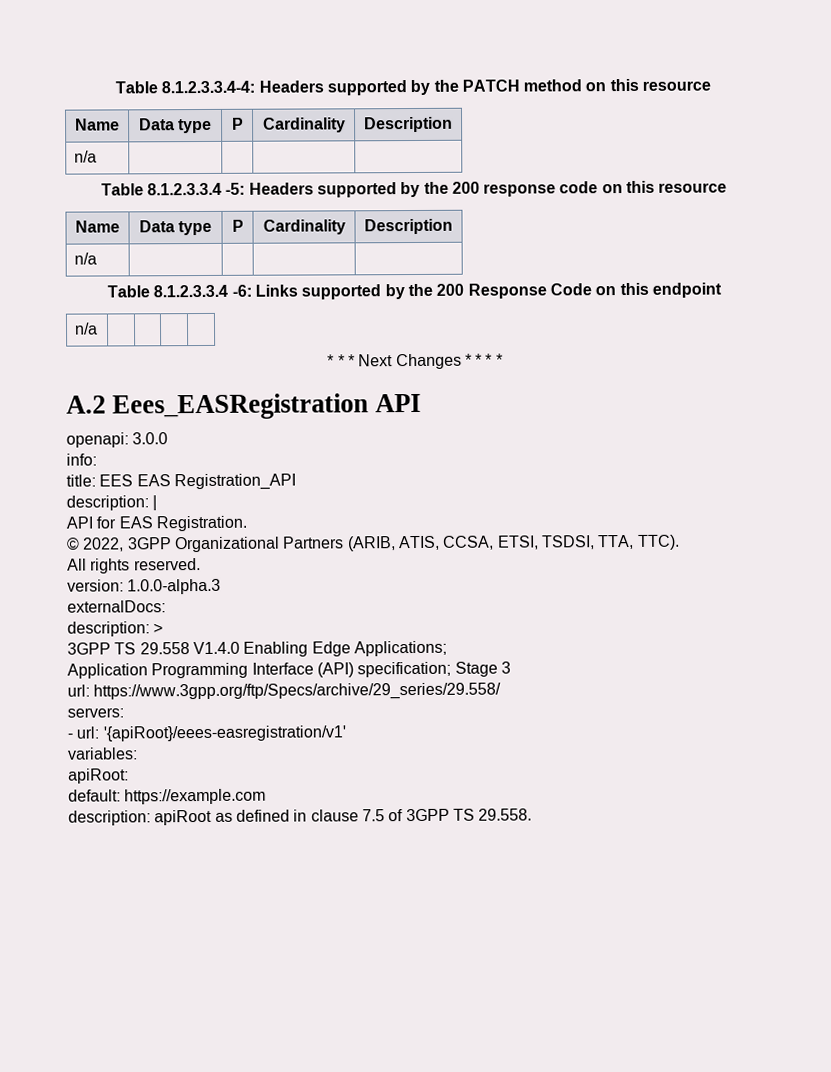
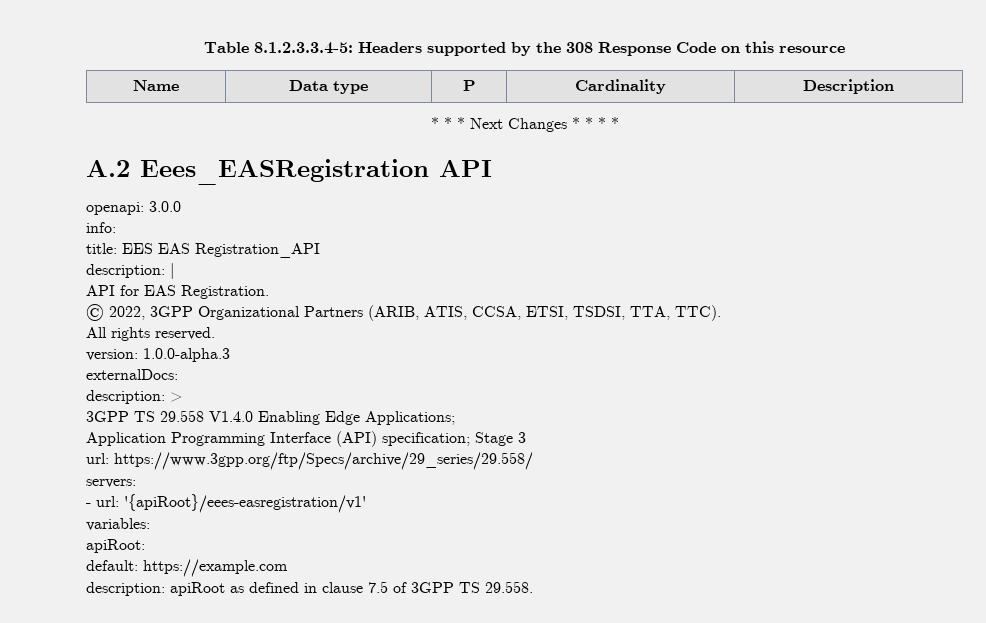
[114,78,712,96] [75,118,120,131] [138,118,213,134] [231,117,244,130] [262,117,346,133] [364,116,453,133] [74,150,98,163] [100,180,728,198] [75,220,120,233] [138,220,213,236] [231,219,244,232] [262,219,346,235] [364,218,453,235] [74,252,98,265] [107,282,722,300] [74,322,99,335] Table 8.1.2.3.3.4-4: Headers supported by the PATCH method on this resource // Name | Data type | P | Cardinality | Description // n/a | | | | // Table 8.1.2.3.3.4 -5: Headers supported by the 200 response code on this resource // Name | Data type | P | Cardinality | Description // n/a | | | | // Table 8.1.2.3.3.4 -6: Links supported by the 200 Response Code on this endpoint // n/a | | | | -> [204,41,845,56] [133,80,179,91] [289,80,368,94] [462,80,476,91] [575,79,666,94] [803,79,894,94] Table 8.1.2.3.3.4-5: Headers supported by the 308 Response Code on this resource // Name | Data type | P | Cardinality | Description

